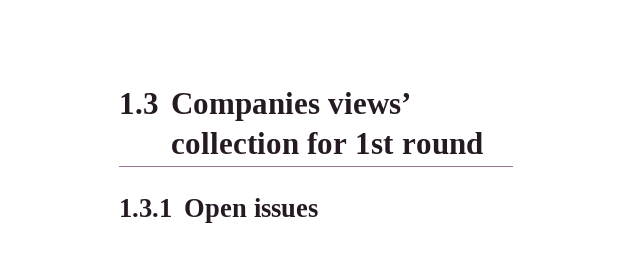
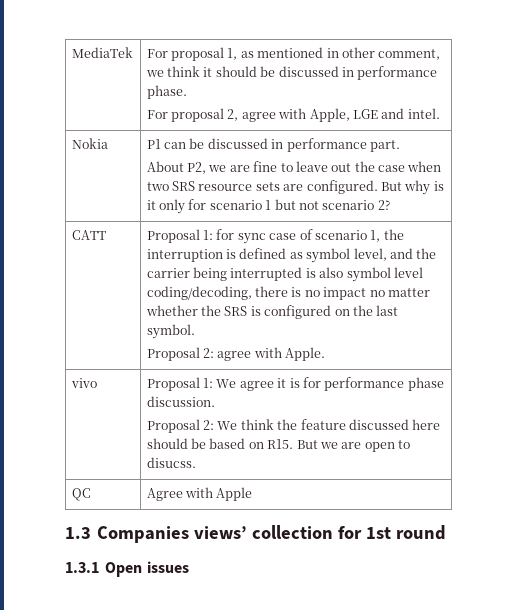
(119, 103) none -> [71,47,133,58] [146,47,441,61] [145,66,438,80] [146,85,187,99] [146,108,440,122] [71,138,108,149] [146,138,400,152] [146,161,442,174] [146,180,444,195] [146,199,390,214] [71,230,106,240] [146,229,404,244] [146,248,437,263] [146,267,423,282] [146,286,430,300] [145,305,399,319] [146,324,195,339] [146,347,326,361] [70,378,97,388] [146,377,444,391] [146,396,215,407] [146,419,441,433] [146,438,411,452] [146,457,196,468] [71,488,91,501] [146,487,253,501] MediaTek | For proposal 1, as mentioned in other comment, we think it should be discussed in performance phase. // For proposal 2, agree with Apple, LGE and intel. // Nokia | P1 can be discussed in performance part. // About P2, we are fine to leave out the case when two SRS resource sets are configured. But why is it only for scenario 1 but not scenario 2? // CATT | Proposal 1: for sync case of scenario 1, the interruption is defined as symbol level, and the carrier being interrupted is also symbol level coding/decoding, there is no impact no matter whether the SRS is configured on the last symbol. // Proposal 2: agree with Apple. // vivo | Proposal 1: We agree it is for performance phase discussion. // Proposal 2: We think the feature discussed here should be based on R15. But we are open to disucss. // QC | Agree with Apple //

